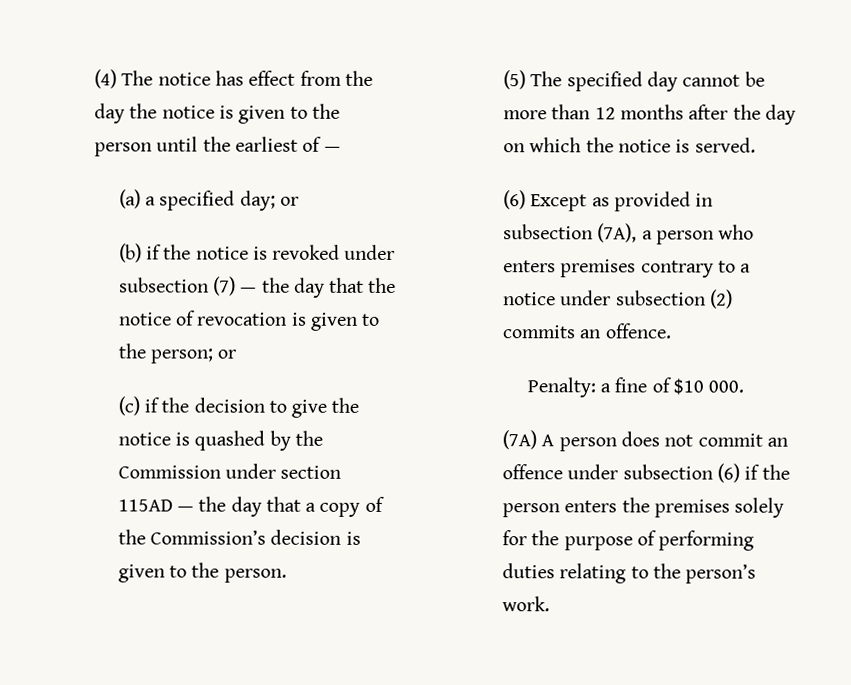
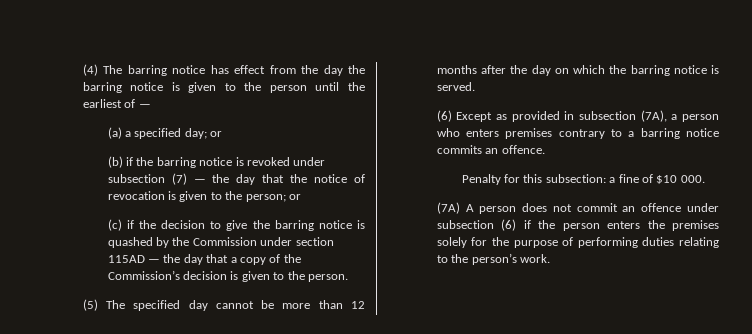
(154, 78) none -> [127,65,167,76] barring
(158, 111) none -> [82,82,122,93] barring
(192, 252) none -> [156,157,196,168] barring
(360, 405) none -> [274,220,314,231] barring
(614, 145) none -> [630,65,670,76] barring
[503,289,734,309] notice under subsection (2) -> [640,128,719,139] barring notice
[526,377,596,398] Penalty: -> [461,174,606,185] Penalty for this subsection:

